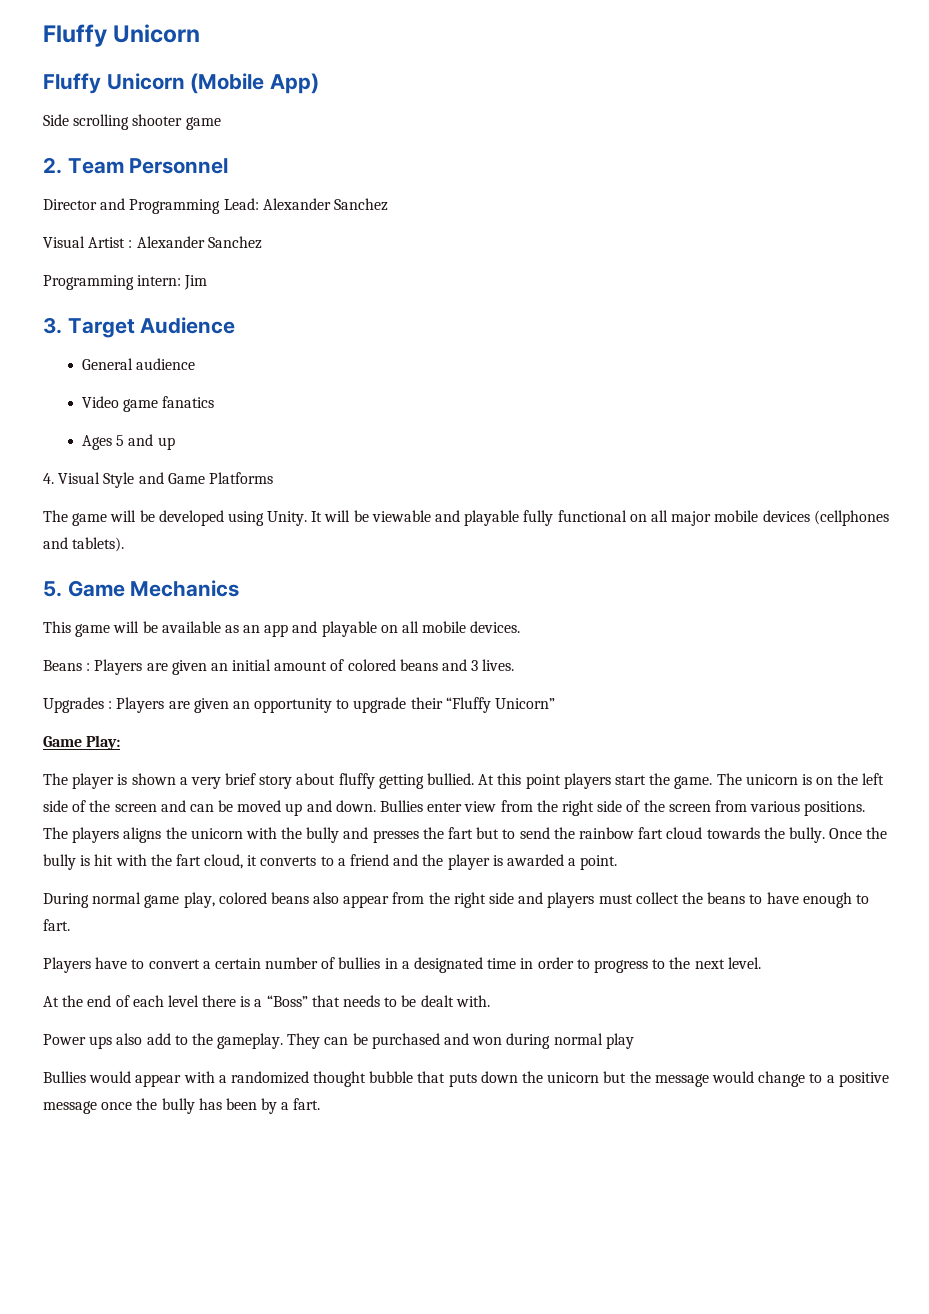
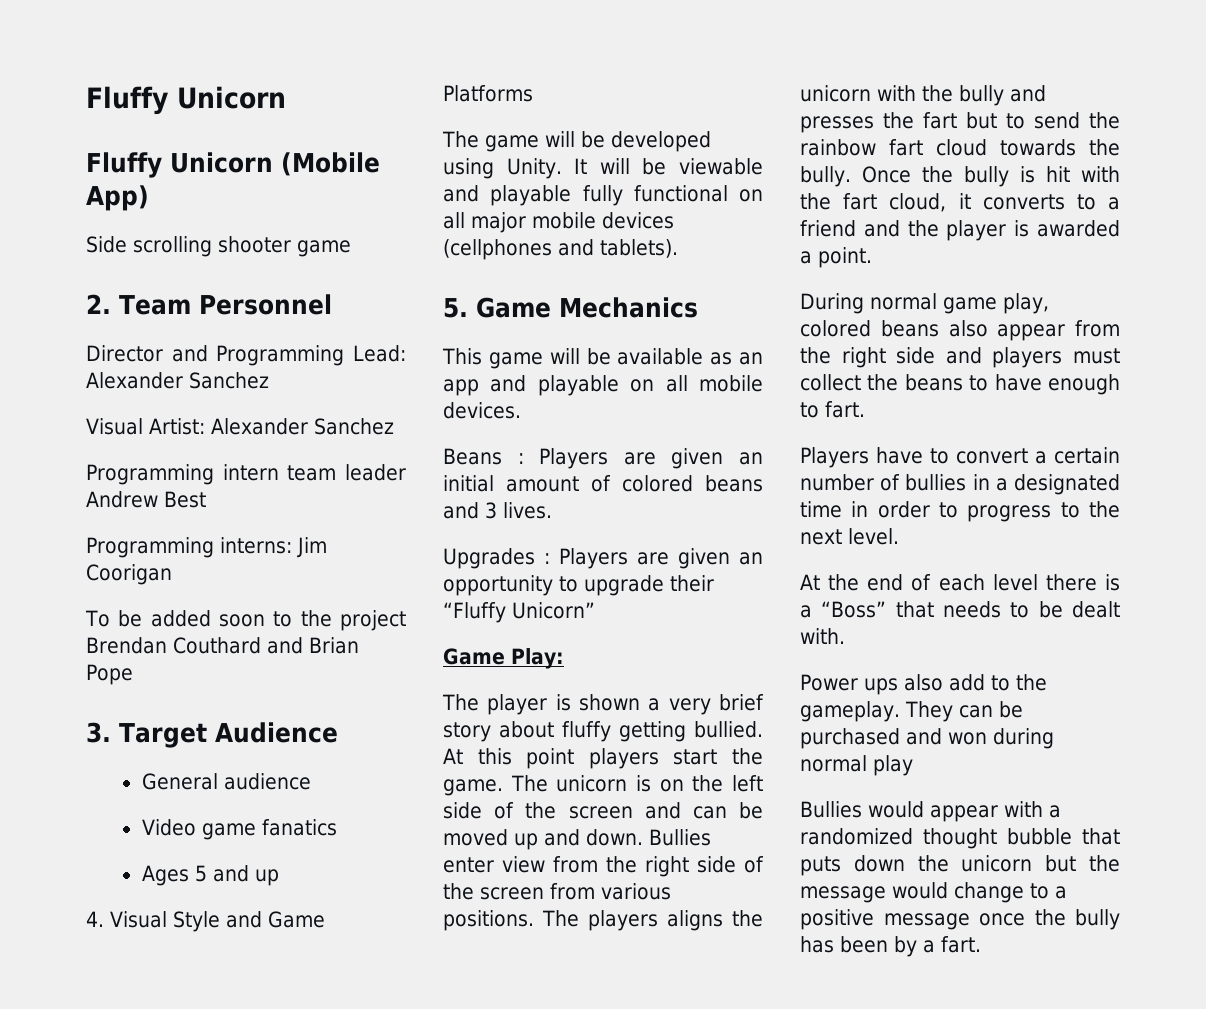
[88,237,133,248] Artist : -> [149,418,205,435] Artist:
[137,275,208,290] intern: Jim -> [222,464,406,481] [86,491,206,508] [86,537,327,558] [86,564,172,585] [85,610,406,631] [86,637,359,654] [86,664,133,685] intern team leader Andrew Best // Programming interns: Jim Coorigan // To be added soon to the project Brendan Couthard and Brian Pope

